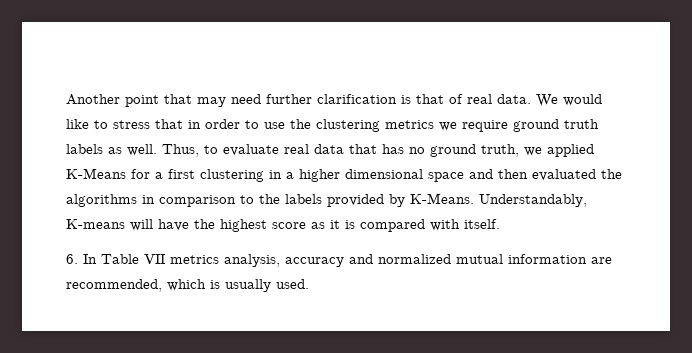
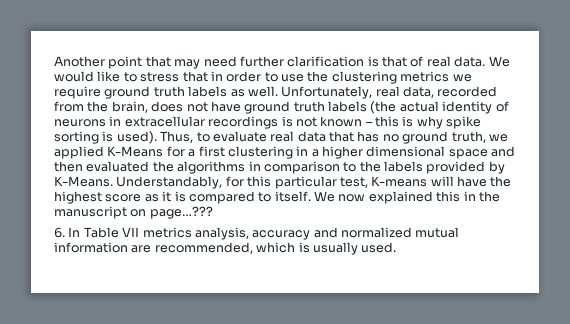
(157, 150) none -> [281,86,498,99] [54,101,509,114] [54,116,482,129] [54,131,157,144] Unfortunately, real data, recorded from the brain, does not have ground truth labels (the actual identity of neurons in extracellular recordings is not known – this is why spike sorting is used).
(587, 200) none -> [225,176,368,189] for this particular test,
[430,219,460,231] with -> [258,192,272,202] to
(500, 224) none -> [314,191,500,204] [54,206,213,219] We now explained this in the manuscript on page…???

